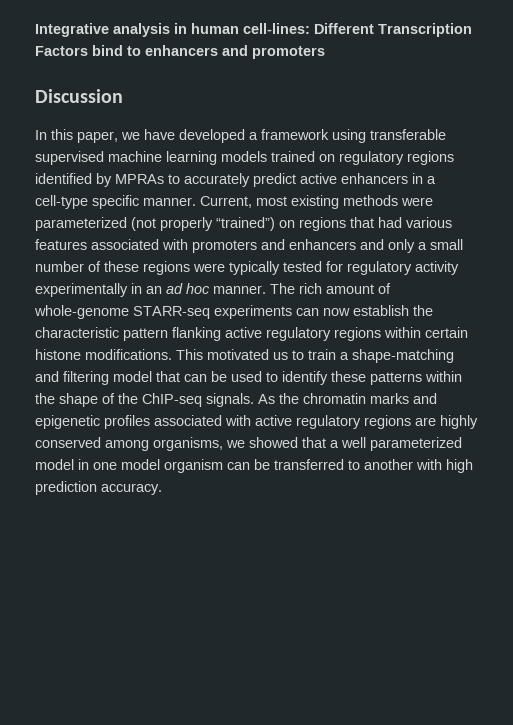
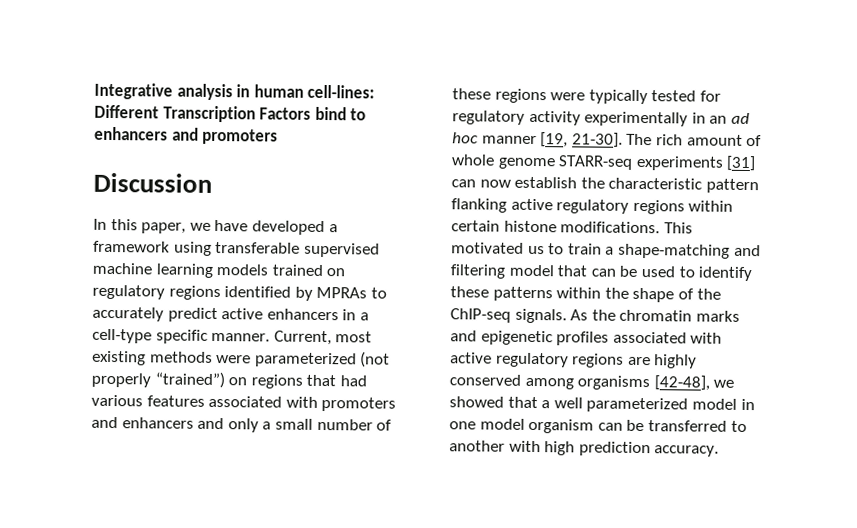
[213,285,266,294] manner. -> [481,132,623,148] manner [19, 21-30].
[34,305,129,319] whole-genome -> [451,154,556,170] whole genome
(292, 312) none -> [726,155,757,172] [31]
[153,437,223,451] organisms, -> [577,375,710,391] organisms [42-48],

